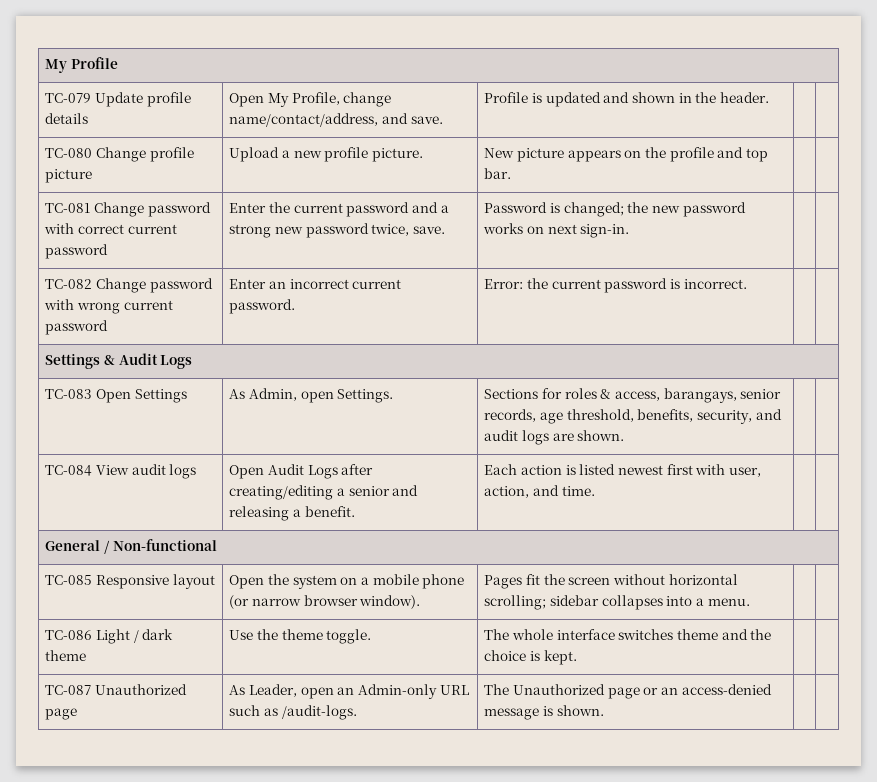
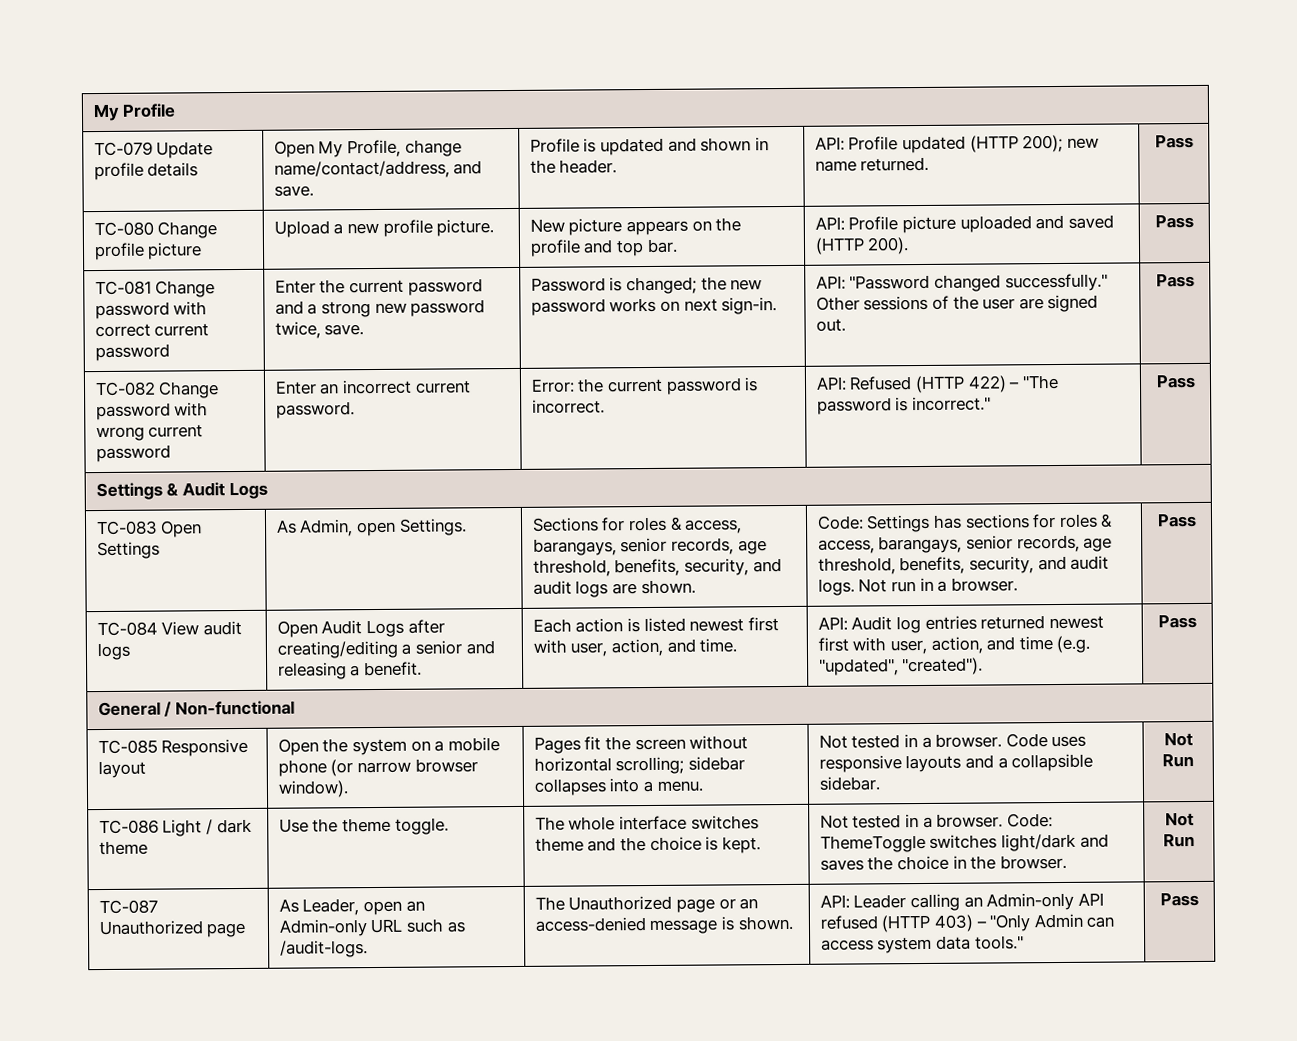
(769, 97) | -> [814,134,1099,154] [814,156,930,172] [1154,133,1194,149] API: Profile updated (HTTP 200); new name returned. | Pass
(512, 173) | -> [814,214,1114,234] [814,237,910,255] [1154,213,1194,229] API: Profile picture uploaded and saved (HTTP 200). | Pass
(630, 231) | -> [815,273,1108,292] [815,294,1099,313] [815,318,846,332] [1155,272,1195,288] API: "Password changed successfully." Other sessions of the user are signed out. | Pass
(747, 284) | -> [815,374,1059,394] [816,396,992,415] [1155,373,1196,389] API: Refused (HTTP 422) – "The password is incorrect." | Pass
(625, 435) | -> [816,513,1114,533] [817,534,1113,554] [817,555,1110,575] [817,577,1018,596] [1156,512,1197,528] Code: Settings has sections for roles & access, barangays, senior records, age threshold, benefits, security, and audit logs. Not run in a browser. | Pass
(595, 491) | -> [817,615,1104,634] [817,635,1091,655] [818,657,984,676] [1157,613,1197,629] API: Audit log entries returned newest first with user, action, and time (e.g. "updated", "created"). | Pass
(750, 602) | -> [818,733,1087,749] [818,753,1094,773] [818,776,880,791] [1163,732,1193,747] [1162,753,1194,768] Not tested in a browser. Code uses responsive layouts and a collapsible sidebar. | Not Run
(577, 657) | -> [819,813,1053,829] [819,833,1109,853] [819,854,1067,871] [1164,812,1194,827] [1163,833,1195,848] Not tested in a browser. Code: ThemeToggle switches light/dark and saves the choice in the browser. | Not Run
(604, 710) | -> [819,892,1104,912] [819,913,1115,933] [820,935,1024,954] [1159,891,1199,907] API: Leader calling an Admin-only API refused (HTTP 403) – "Only Admin can access system data tools." | Pass

